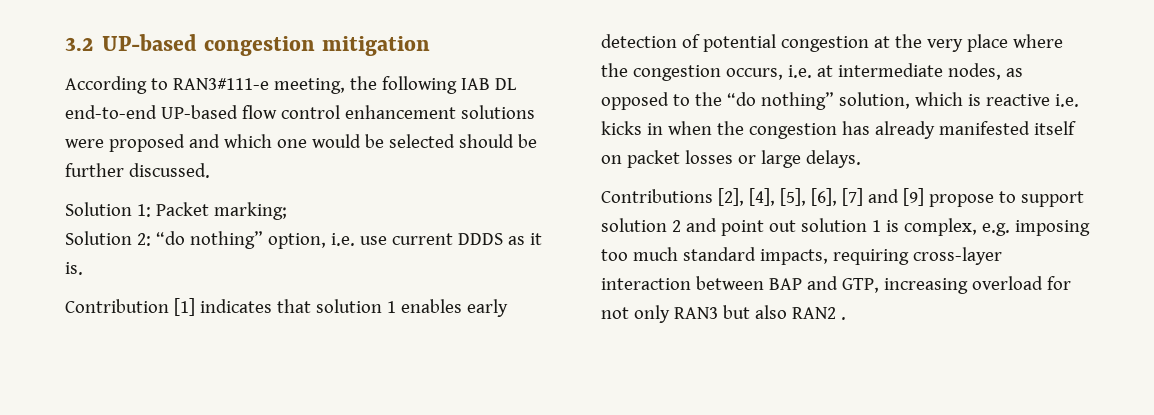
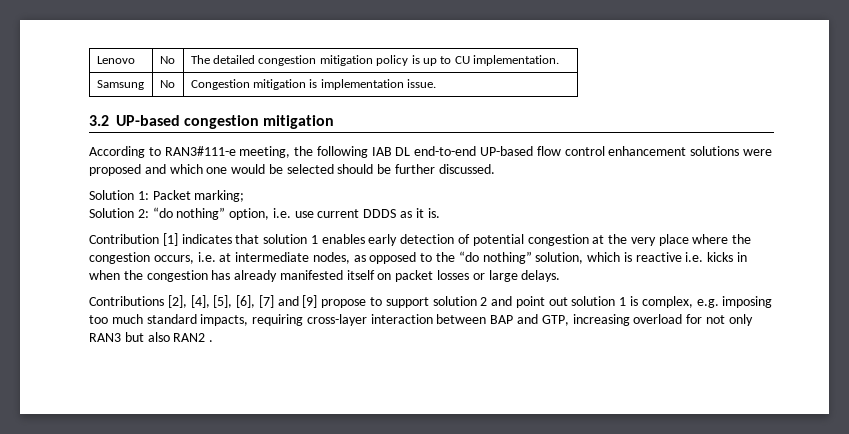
(65, 44) none -> [96,56,135,64] [159,56,175,64] [190,55,560,66] [96,80,144,90] [159,80,175,88] [190,79,437,90] Lenovo | No | The detailed congestion mitigation policy is up to CU implementation. // Samsung | No | Congestion mitigation is implementation issue. //

